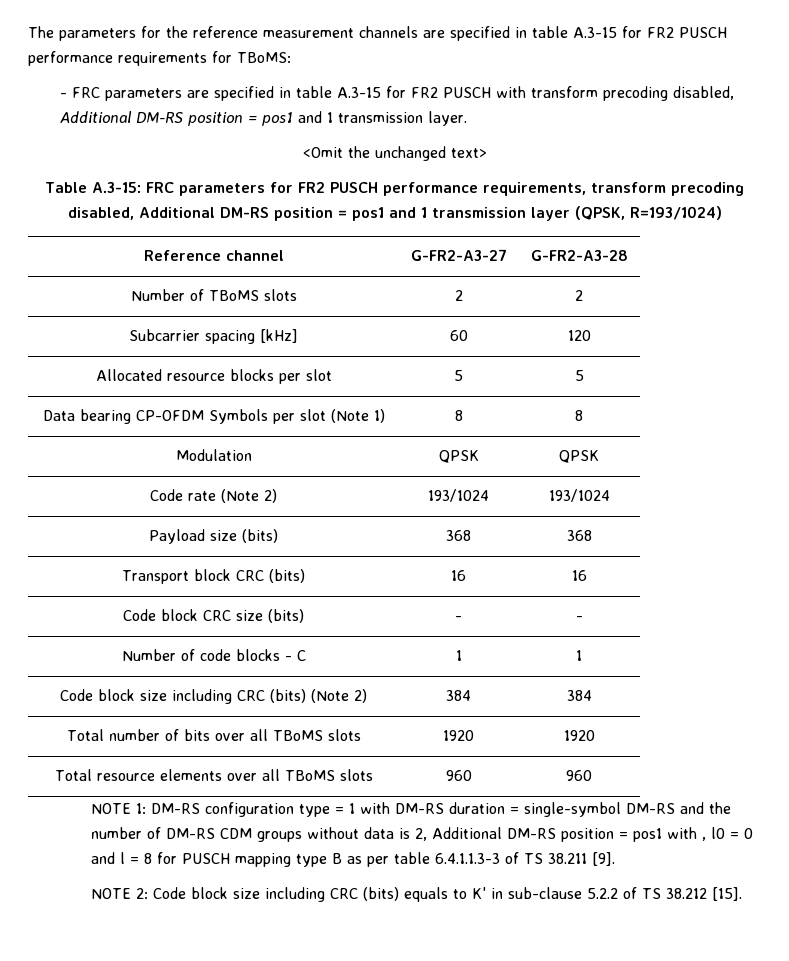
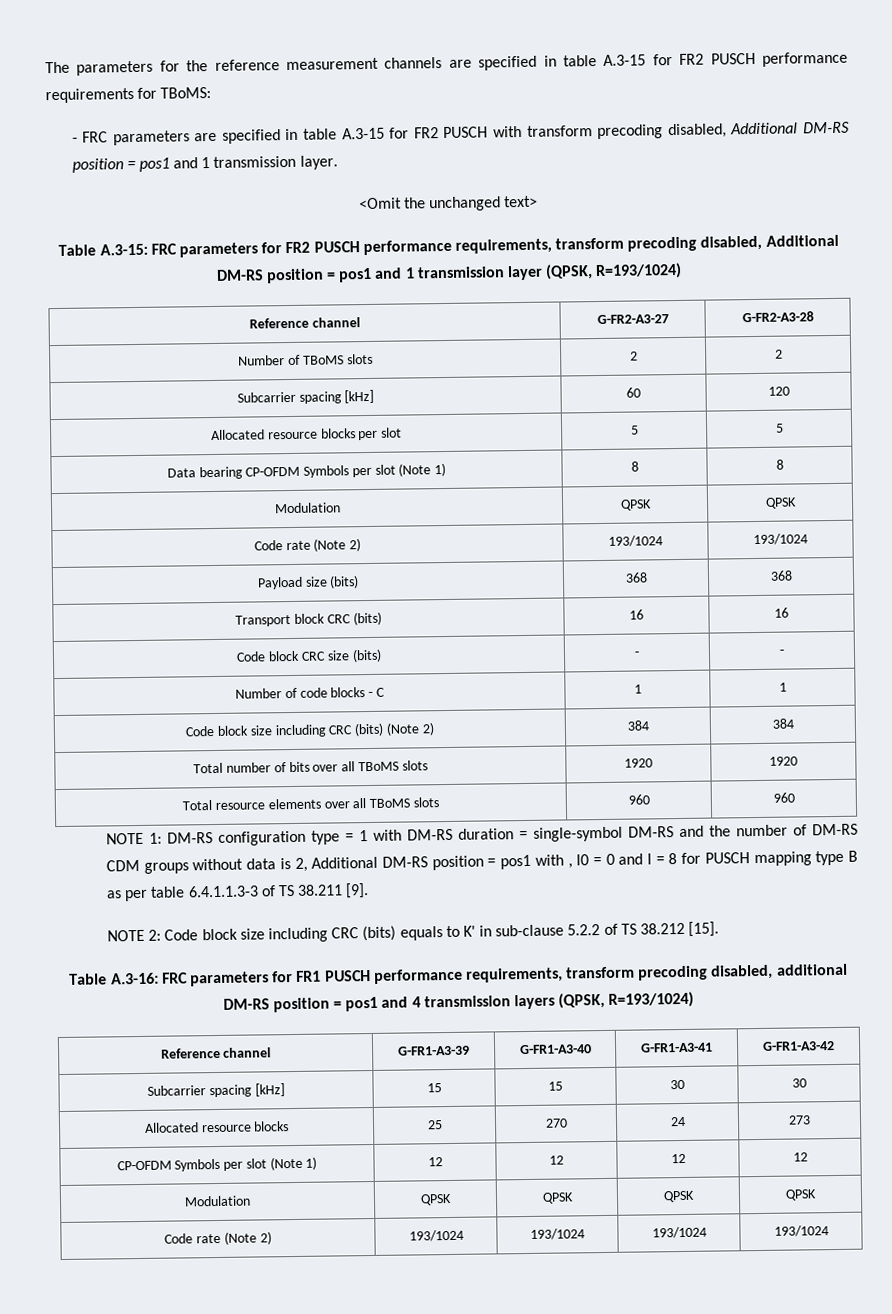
(743, 894) none -> [69,963,848,987] [222,991,695,1013] [160,1047,272,1059] [398,1045,470,1056] [519,1044,592,1055] [641,1042,713,1053] [762,1041,835,1051] [147,1083,285,1098] [426,1083,442,1093] [548,1081,563,1091] [669,1079,685,1090] [791,1078,807,1088] [143,1121,290,1133] [426,1120,443,1130] [544,1118,568,1128] [669,1116,686,1127] [788,1115,811,1125] [116,1156,318,1172] [427,1157,443,1167] [549,1155,564,1165] [670,1153,686,1164] [792,1152,808,1162] [184,1195,251,1207] [420,1193,452,1206] [541,1192,574,1204] [663,1190,695,1203] [785,1189,817,1201] [164,1231,272,1245] [408,1229,464,1242] [530,1228,585,1240] [651,1226,707,1239] [773,1225,829,1237] // Table A.3-16: FRC parameters for FR1 PUSCH performance requirements, transform precoding disabled, additional DM-RS position = pos1 and 4 transmission layers (QPSK, R=193/1024) // Reference channel | G-FR1-A3-39 | G-FR1-A3-40 | G-FR1-A3-41 | G-FR1-A3-42 // Subcarrier spacing [kHz] | 15 | 15 | 30 | 30 // Allocated resource blocks | 25 | 270 | 24 | 273 // CP-OFDM Symbols per slot (Note 1) | 12 | 12 | 12 | 12 // Modulation | QPSK | QPSK | QPSK | QPSK // Code rate (Note 2) | 193/1024 | 193/1024 | 193/1024 | 193/1024

